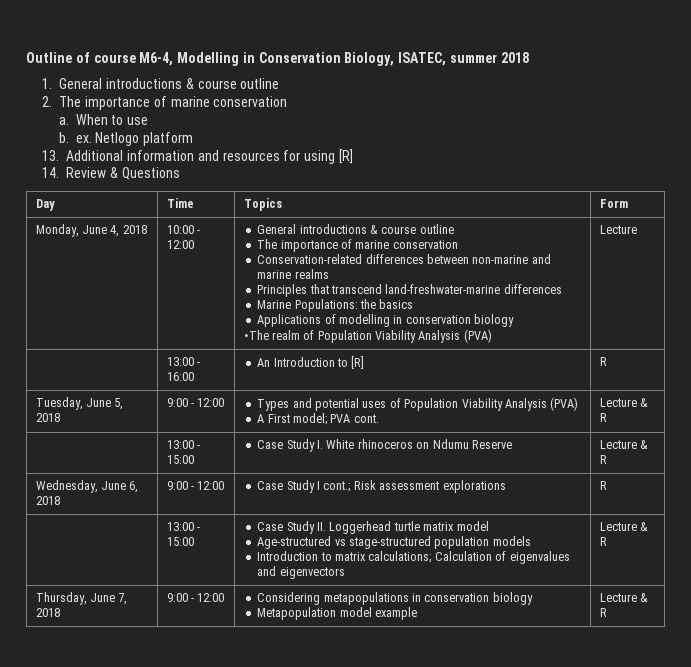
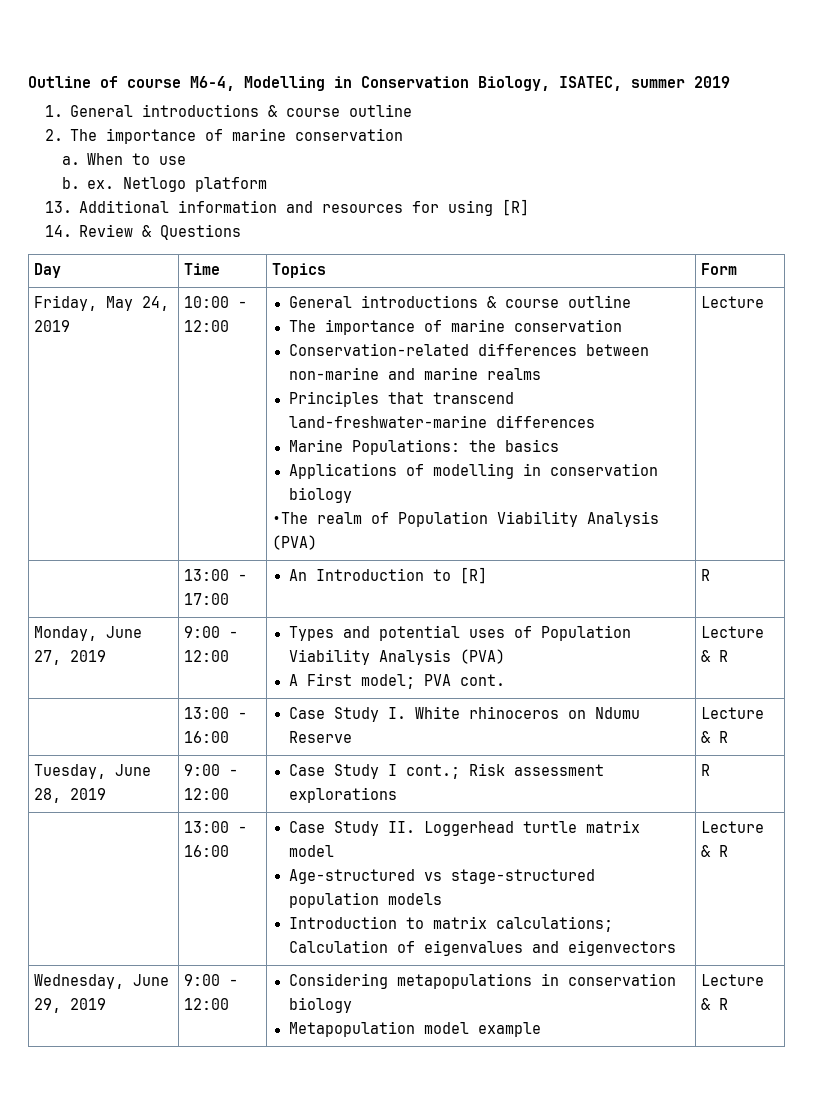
[500,52,529,63] 2018 -> [694,76,730,88] 2019
[35,224,147,237] Monday, June 4, 2018 -> [34,295,170,311] [34,320,71,332] Friday, May 24, 2019
[166,372,194,381] 16:00 -> [184,593,230,605] 17:00
[35,397,124,410] [35,413,60,422] Tuesday, June 5, 2018 -> [34,626,143,641] [34,650,107,665] Monday, June 27, 2019
[166,455,194,464] 15:00 -> [184,731,230,743] 16:00
[35,480,139,493] [35,496,60,505] Wednesday, June 6, 2018 -> [34,764,152,779] [34,788,107,803] Tuesday, June 28, 2019
[166,537,194,546] 15:00 -> [184,845,230,857] 16:00
[35,592,128,605] [35,608,60,617] Thursday, June 7, 2018 -> [34,974,170,989] [34,998,107,1013] Wednesday, June 29, 2019

